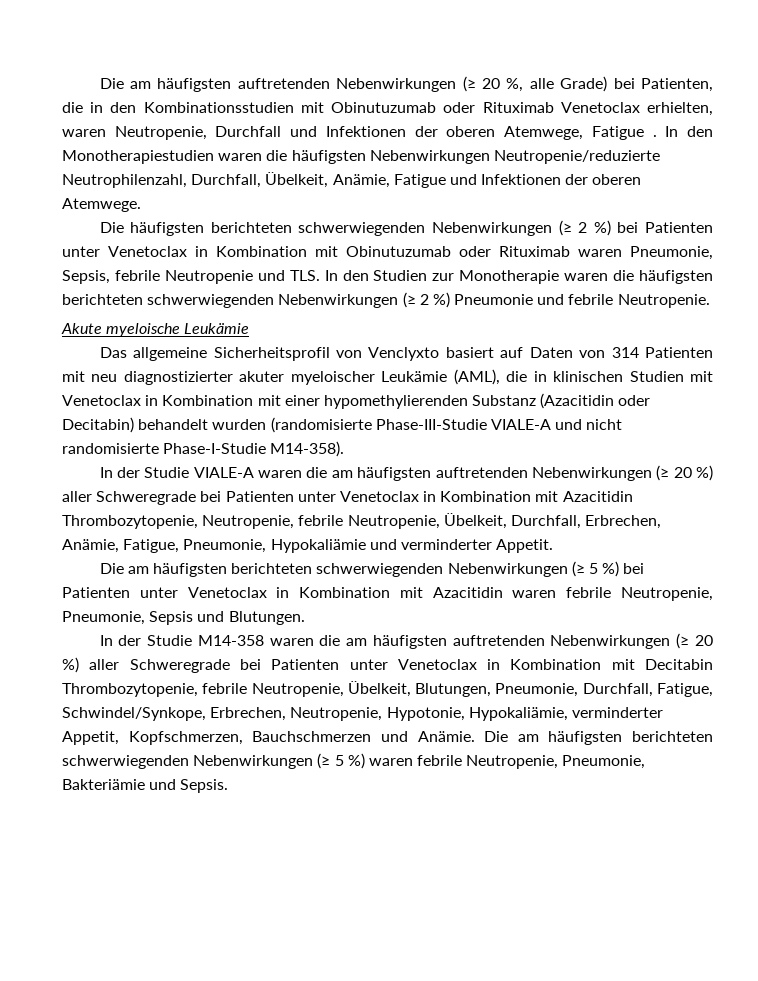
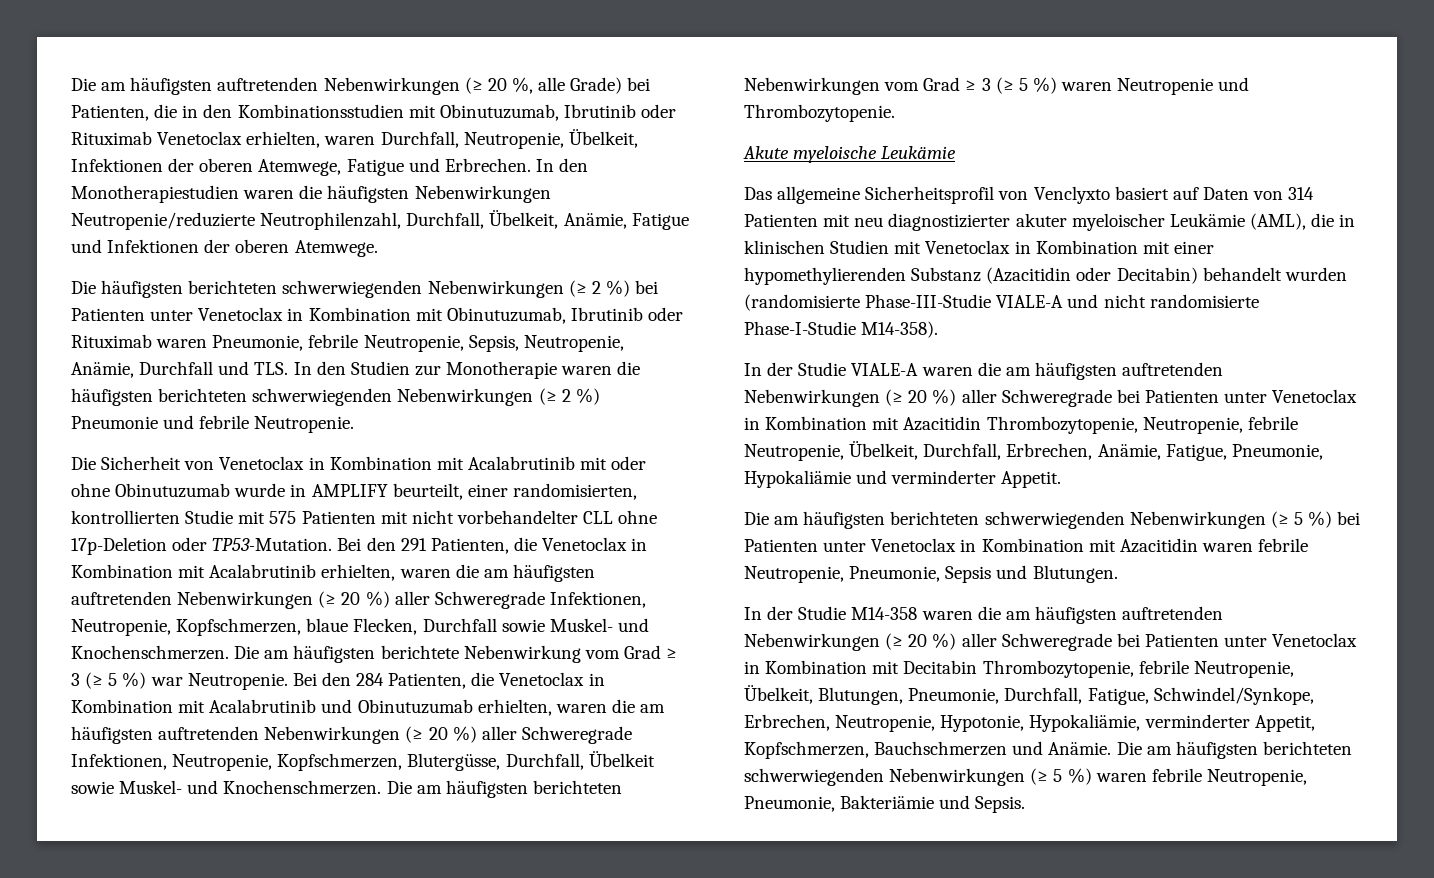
[331,102,437,113] Obinutuzumab -> [439,104,636,121] Obinutuzumab, Ibrutinib
[114,126,318,140] Neutropenie, Durchfall und -> [380,129,638,149] Durchfall, Neutropenie, Übelkeit,
[652,135,657,137] . -> [408,158,531,172] und Erbrechen.
[346,246,451,257] Obinutuzumab -> [446,307,643,324] Obinutuzumab, Ibrutinib
[62,270,253,284] Sepsis, febrile Neutropenie -> [308,334,624,352] [71,361,214,378] febrile Neutropenie, Sepsis, Neutropenie, Anämie, Durchfall
(710, 301) none -> [71,456,647,470] [71,483,637,500] [71,510,658,524] [71,537,648,555] [71,564,595,582] [71,591,646,609] [71,618,649,636] [71,645,678,663] [71,672,605,690] [71,699,666,716] [71,726,632,744] [71,751,655,771] [71,780,622,798] [744,77,1250,95] [744,104,895,122] // Die Sicherheit von Venetoclax in Kombination mit Acalabrutinib mit oder ohne Obinutuzumab wurde in AMPLIFY beurteilt, einer randomisierten, kontrollierten Studie mit 575 Patienten mit nicht vorbehandelter CLL ohne 17p-Deletion oder TP53-Mutation. Bei den 291 Patienten, die Venetoclax in Kombination mit Acalabrutinib erhielten, waren die am häufigsten auftretenden Nebenwirkungen (≥ 20 %) aller Schweregrade Infektionen, Neutropenie, Kopfschmerzen, blaue Flecken, Durchfall sowie Muskel- und Knochenschmerzen. Die am häufigsten berichtete Nebenwirkung vom Grad ≥ 3 (≥ 5 %) war Neutropenie. Bei den 284 Patienten, die Venetoclax in Kombination mit Acalabrutinib und Obinutuzumab erhielten, waren die am häufigsten auftretenden Nebenwirkungen (≥ 20 %) aller Schweregrade Infektionen, Neutropenie, Kopfschmerzen, Blutergüsse, Durchfall, Übelkeit sowie Muskel- und Knochenschmerzen. Die am häufigsten berichteten Nebenwirkungen vom Grad ≥ 3 (≥ 5 %) waren Neutropenie und Thrombozytopenie.

